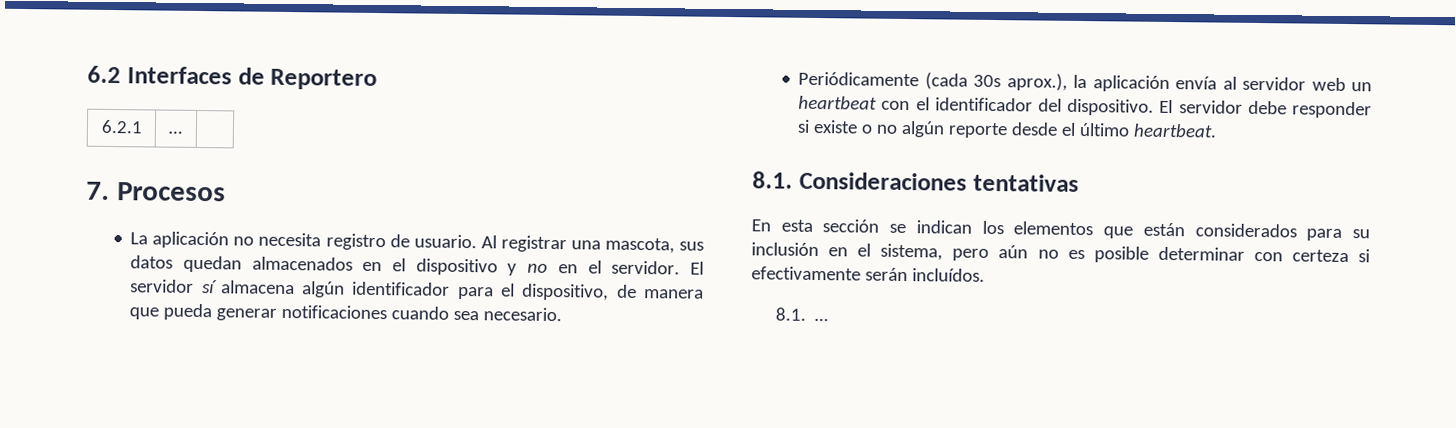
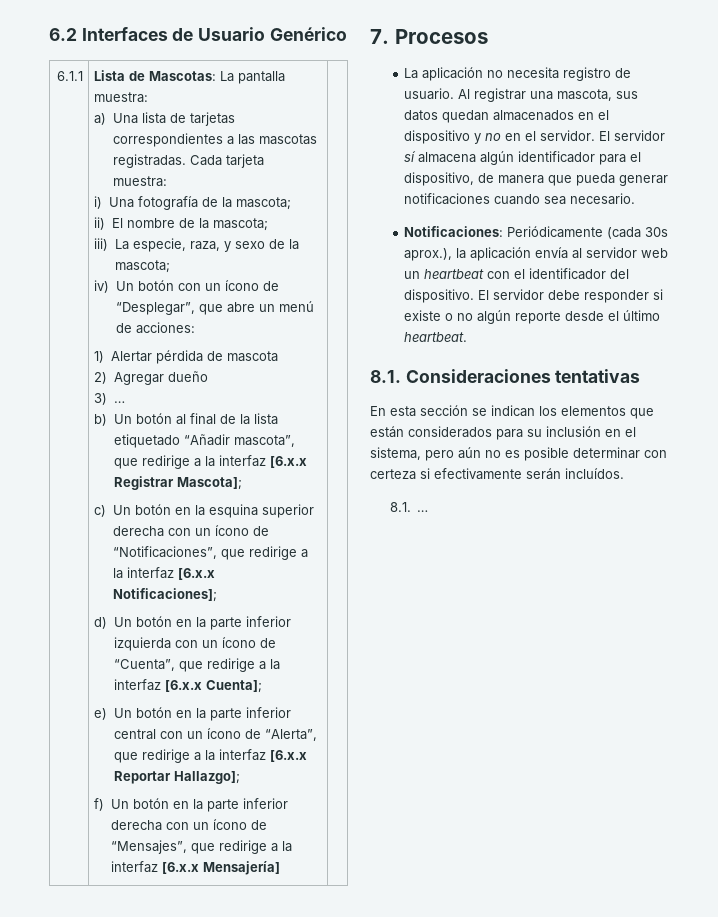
[270,68,378,91] [101,119,144,134] [167,130,182,134] Reportero // 6.2.1 | … -> [198,27,347,41] [56,71,83,81] [94,70,286,84] [94,92,149,103] [94,112,235,126] [112,133,317,147] [112,154,264,168] [112,176,167,187] [94,196,291,210] [94,217,268,231] [94,238,299,252] [114,260,170,273] [94,280,279,293] [115,301,314,315] [115,322,195,334] [94,350,278,364] [94,371,208,385] [94,393,125,405] [94,413,278,426] [113,434,295,448] [113,455,307,469] [113,476,242,490] [94,504,314,518] [112,525,269,537] [112,546,308,560] [112,567,215,580] [112,588,217,602] [94,616,291,630] [113,637,276,651] [113,658,280,672] [113,679,262,693] [94,707,291,721] [113,728,317,741] [113,749,307,763] [113,771,240,784] [94,798,288,812] [110,819,267,831] [110,840,292,854] [110,861,280,875] Usuario Genérico // 6.1.1 | Lista de Mascotas: La pantalla muestra: // a) Una lista de tarjetas correspondientes a las mascotas registradas. Cada tarjeta muestra: // i) Una fotografía de la mascota; // ii) El nombre de la mascota; // iii) La especie, raza, y sexo de la mascota; // iv) Un botón con un ícono de “Desplegar”, que abre un menú de acciones: // 1) Alertar pérdida de mascota // 2) Agregar dueño // 3) … // b) Un botón al final de la lista etiquetado “Añadir mascota”, que redirige a la interfaz [6.x.x Registrar Mascota]; // c) Un botón en la esquina superior derecha con un ícono de “Notificaciones”, que redirige a la interfaz [6.x.x Notificaciones]; // d) Un botón en la parte inferior izquierda con un ícono de “Cuenta”, que redirige a la interfaz [6.x.x Cuenta]; // e) Un botón en la parte inferior central con un ícono de “Alerta”, que redirige a la interfaz [6.x.x Reportar Hallazgo]; // f) Un botón en la parte inferior derecha con un ícono de “Mensajes”, que redirige a la interfaz [6.x.x Mensajería]
(563, 314) none -> [404,226,504,237] Notificaciones:

